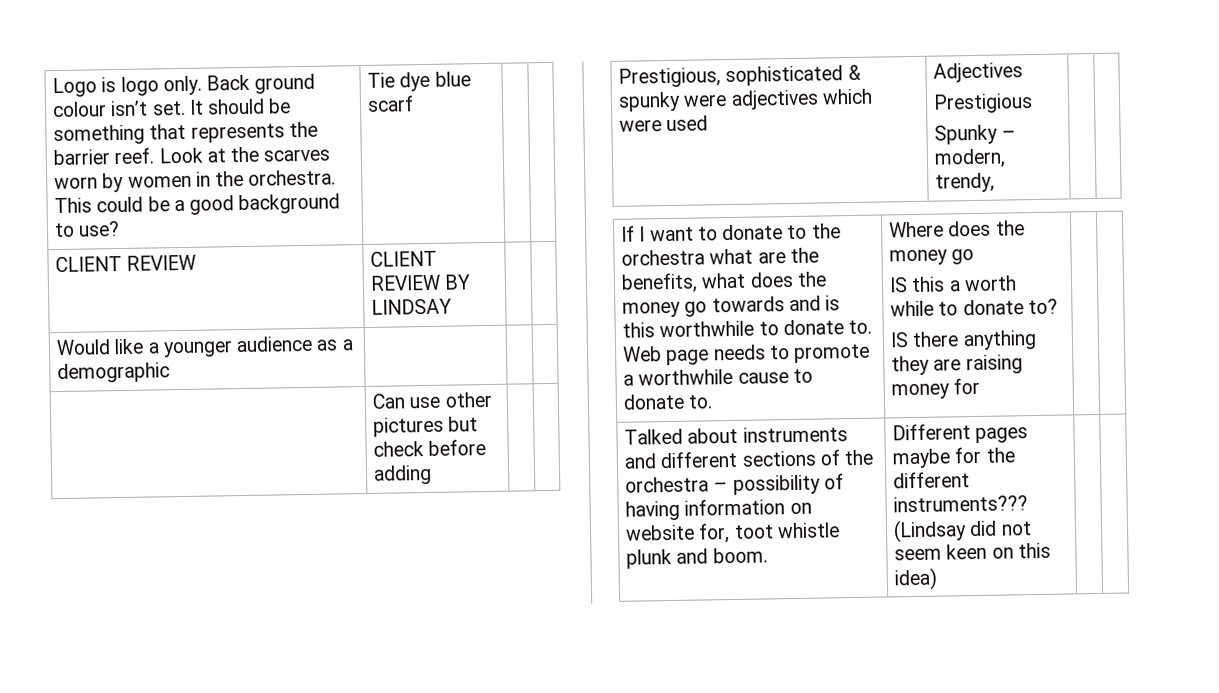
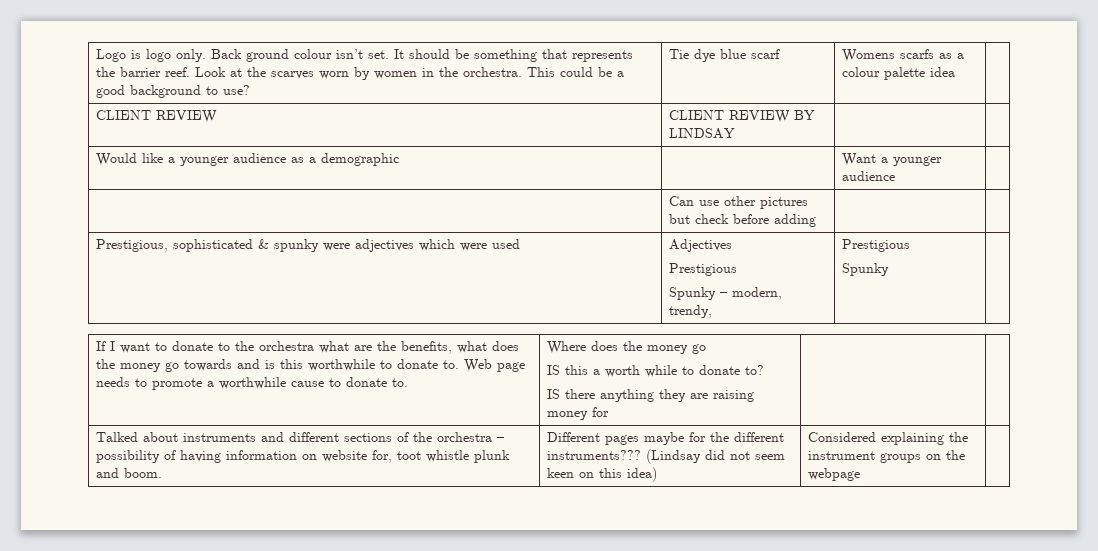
(415, 103) none -> [842,49,965,62] [842,67,956,80] Womens scarfs as a colour palette idea
(171, 373) none -> [842,153,943,166] [842,171,896,181] Want a younger audience
(996, 182) none -> [842,239,911,252] [842,263,890,276] Prestigious // Spunky
(939, 579) none -> [808,432,969,445] [808,450,966,463] [808,468,861,481] Considered explaining the instrument groups on the webpage

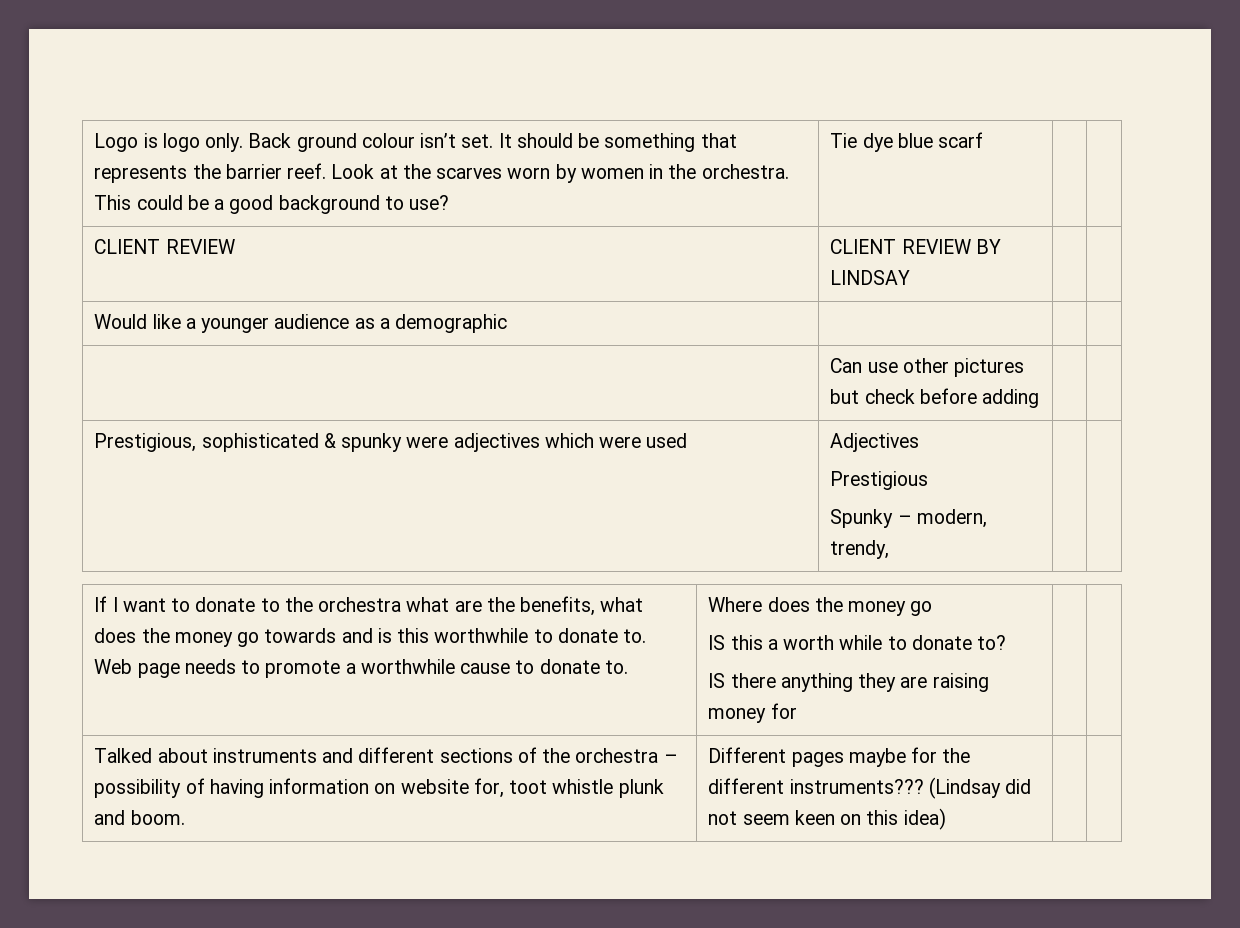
[842,49,965,62] [842,67,956,80] Womens scarfs as a colour palette idea -> (984, 140) none
[842,153,943,166] [842,171,896,181] Want a younger audience -> (508, 323) none
[842,239,911,252] [842,263,890,276] Prestigious // Spunky -> (890, 549) none
[808,432,969,445] [808,450,966,463] [808,468,861,481] Considered explaining the instrument groups on the webpage -> (946, 819) none

